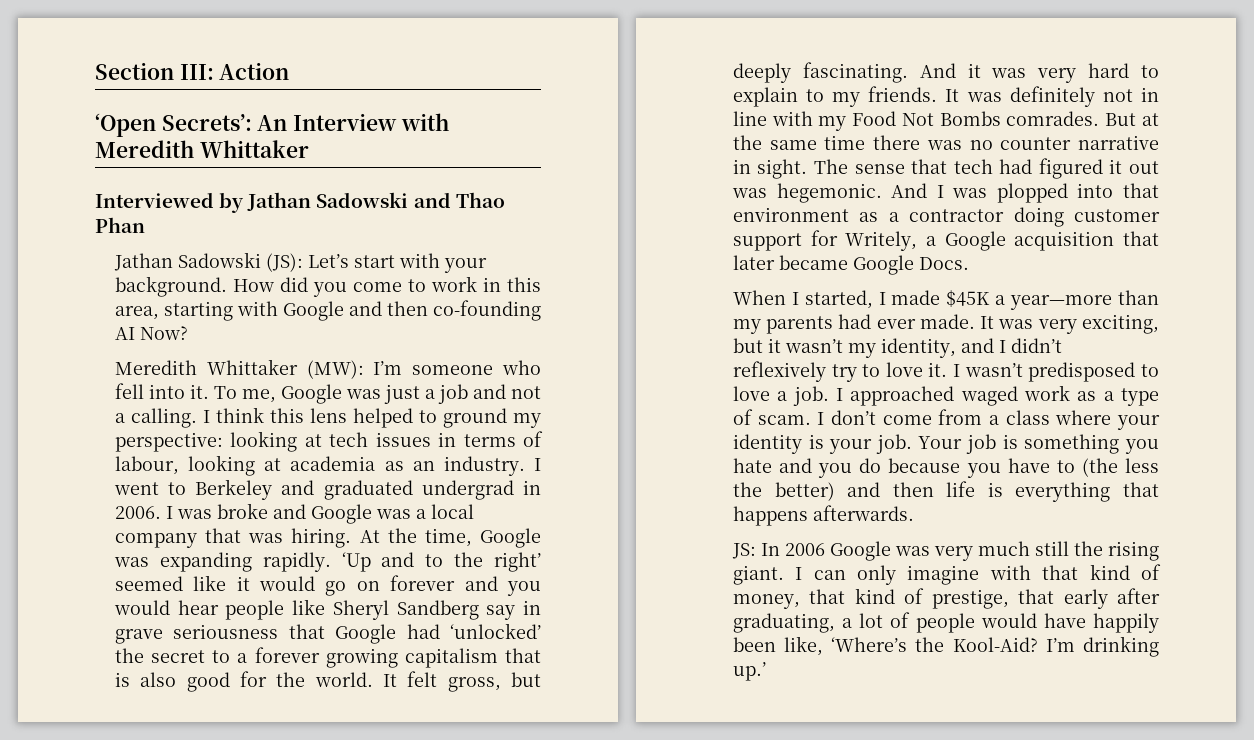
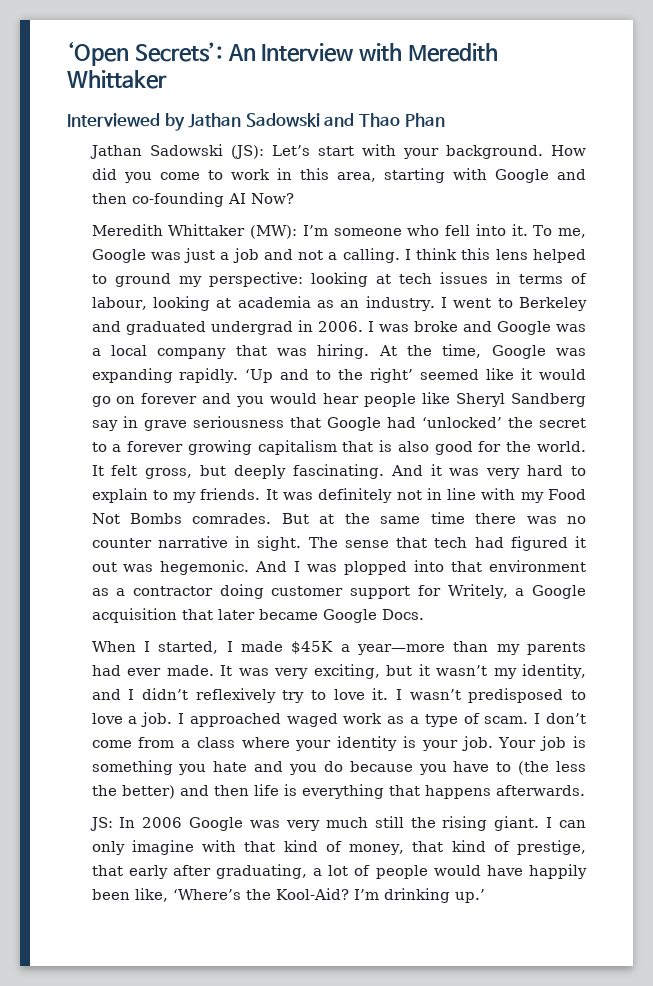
[95,62,290,80] Section III: Action // -> (67, 53) none

